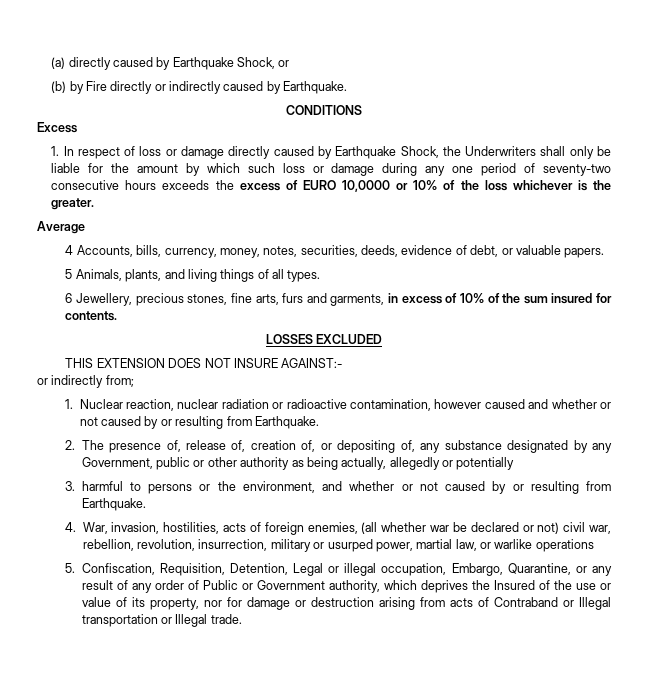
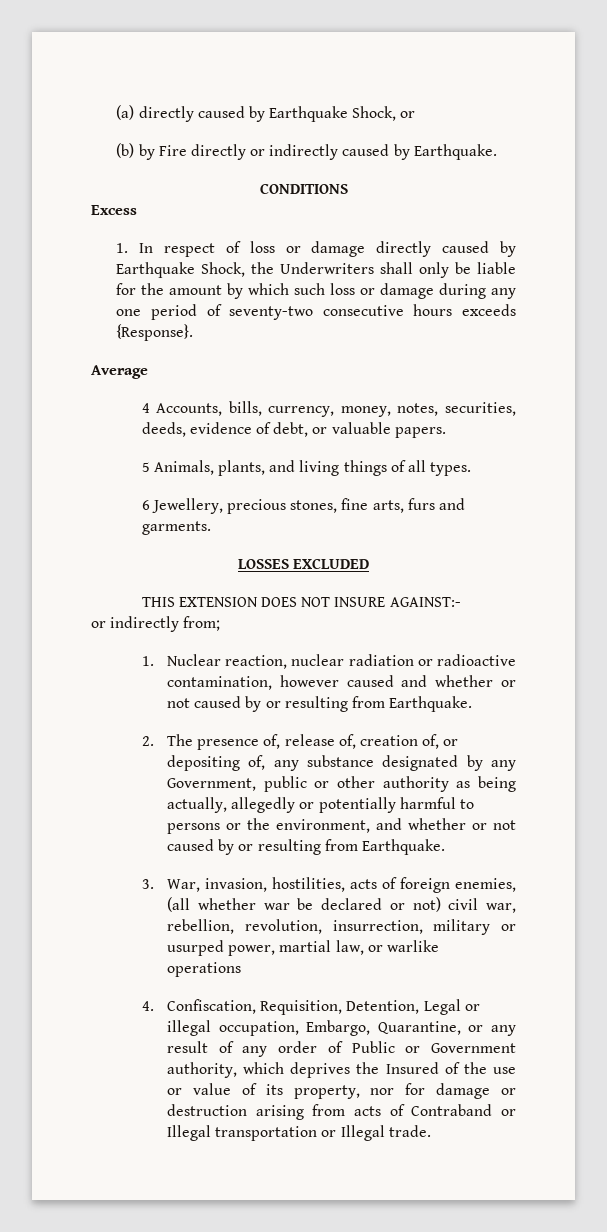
[215,180,611,192] [51,198,95,210] the excess of EURO 10,0000 or 10% of the loss whichever is the greater. -> [116,324,194,341] {Response}.
[330,293,612,306] [65,311,118,321] garments, in excess of 10% of the sum insured for contents. -> [141,521,211,535] garments.
[65,481,76,491] // 3. -> (396, 805) none
[65,522,77,532] 4. -> [141,879,154,889] 3.
[65,563,76,573] 5. -> [141,1001,154,1011] 4.

